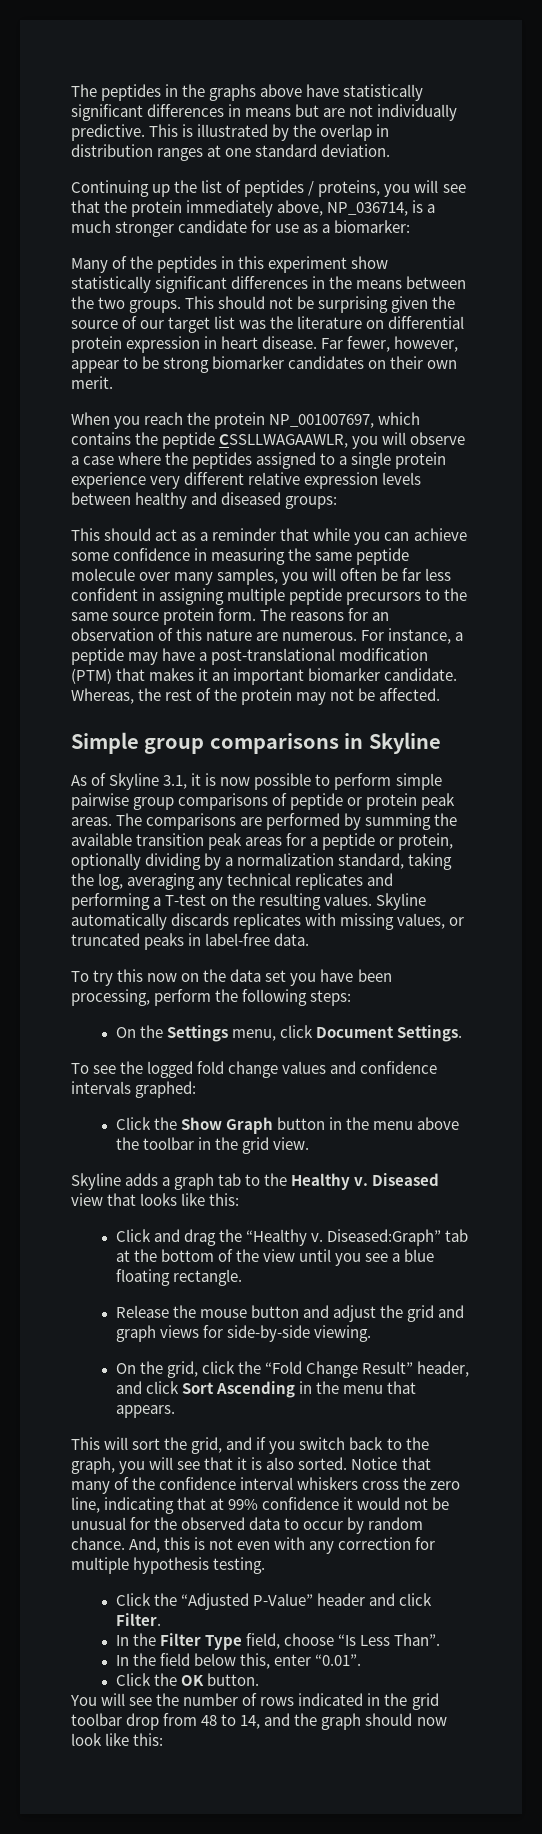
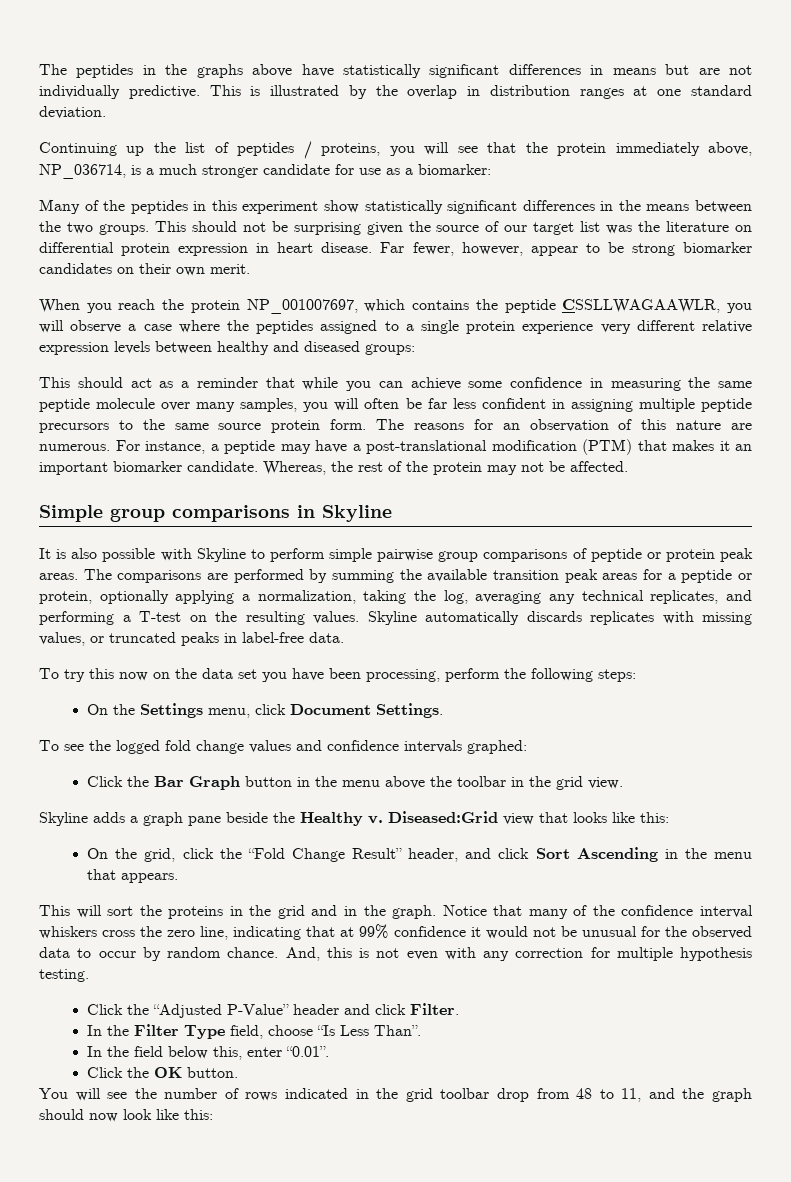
[71,773,312,790] As of Skyline 3.1, it is now possible -> [39,548,246,562] It is also possible with Skyline
[145,853,405,870] dividing by a normalization standard, -> [175,590,356,604] applying a normalization,
[295,873,364,890] replicates -> [650,590,719,604] replicates,
[180,1117,222,1130] Show -> [154,776,185,787] Bar
[218,1173,261,1186] tab to -> [188,812,268,826] pane beside
[372,1173,440,1186] Diseased -> [388,811,498,823] Diseased:Grid
[115,1229,468,1246] [115,1249,435,1266] [115,1269,242,1286] [115,1305,465,1322] [115,1325,371,1342] // Click and drag the “Healthy v. Diseased:Graph” tab at the bottom of the view until you see a blue floating rectangle. // Release the mouse button and adjust the grid and graph views for side-by-side viewing. -> (669, 817) none
[191,1437,429,1454] [71,1457,348,1474] grid, and if you switch back to the graph, you will see that it is also sorted. -> [168,905,437,919] proteins in the grid and in the graph.
[240,1715,261,1729] 14, -> [621,1088,642,1102] 11,

